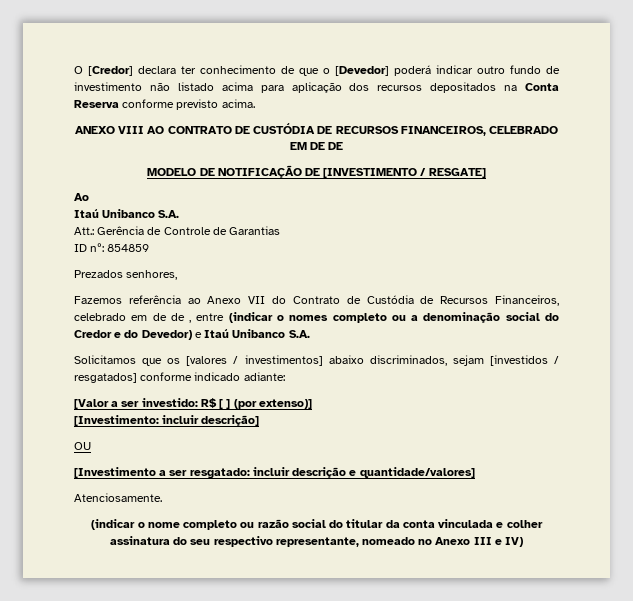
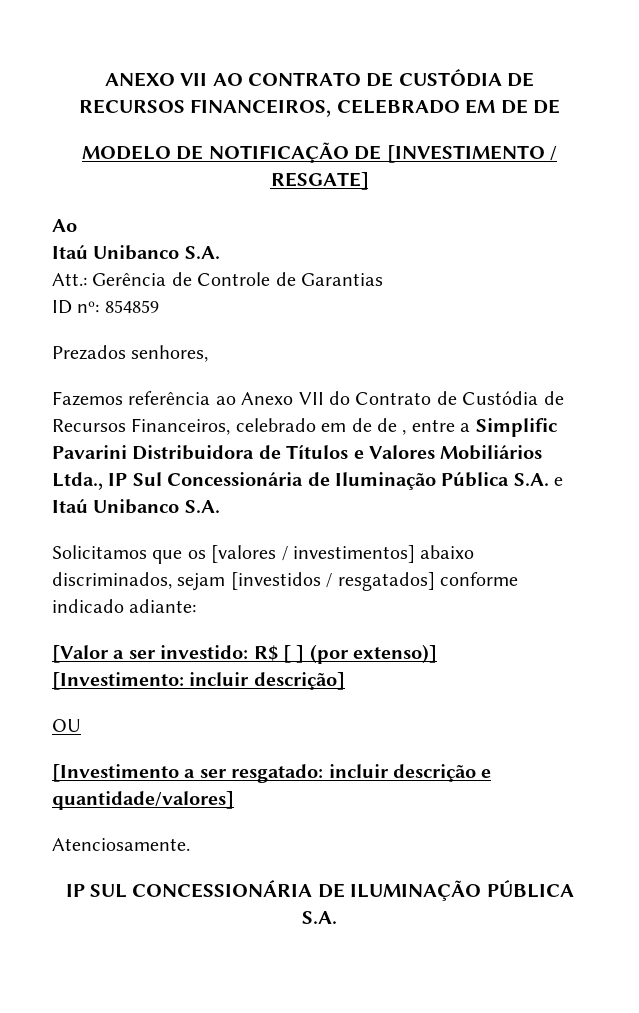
[74,65,560,76] [74,82,559,93] [74,99,255,110] [74,126,145,134] O [Credor] declara ter conhecimento de que o [Devedor] poderá indicar outro fundo de investimento não listado acima para aplicação dos recursos depositados na Conta Reserva conforme previsto acima. // ANEXO VIII -> [104,72,208,87] ANEXO VII
[228,312,559,323] [74,330,192,340] (indicar o nomes completo ou a denominação social do Credor e do Devedor) -> [460,418,557,437] [52,445,543,460] [52,472,549,490] a Simplific Pavarini Distribuidora de Títulos e Valores Mobiliários Ltda., IP Sul Concessionária de Iluminação Pública S.A.
[91,519,543,530] [109,536,524,547] (indicar o nome completo ou razão social do titular da conta vinculada e colher assinatura do seu respectivo representante, nomeado no Anexo III e IV) -> [65,880,574,901] [302,911,337,924] IP SUL CONCESSIONÁRIA DE ILUMINAÇÃO PÚBLICA S.A.

